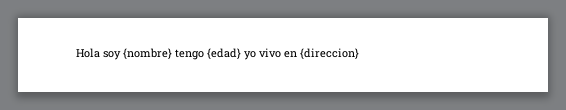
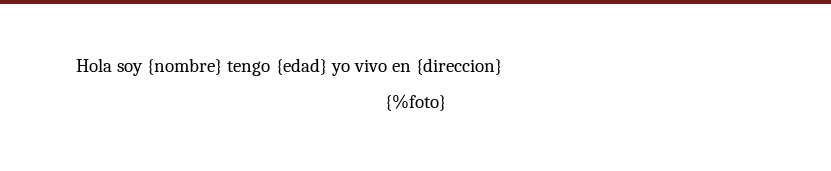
(359, 53) none -> [385,94,446,111] // {%foto}

